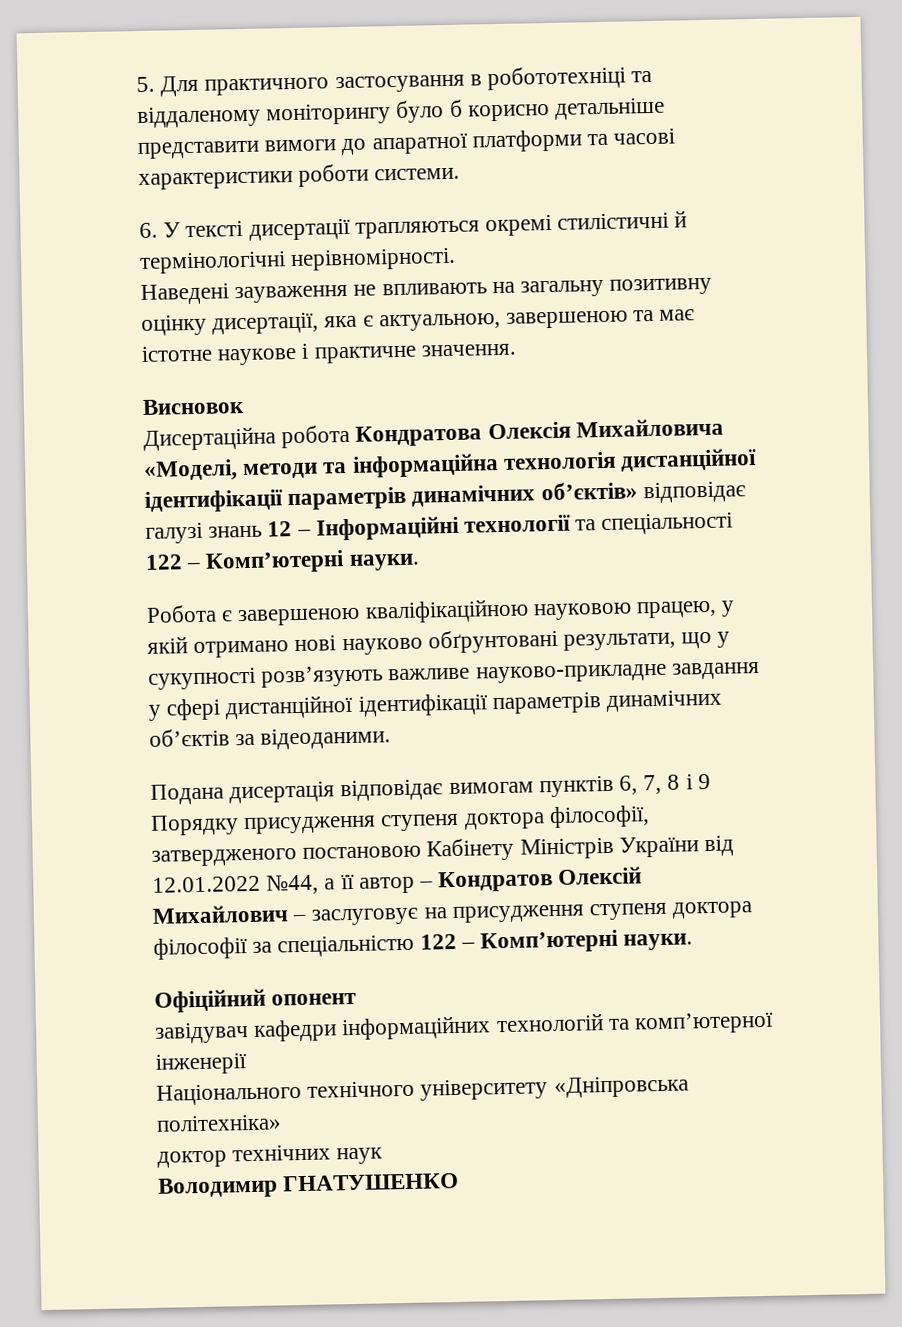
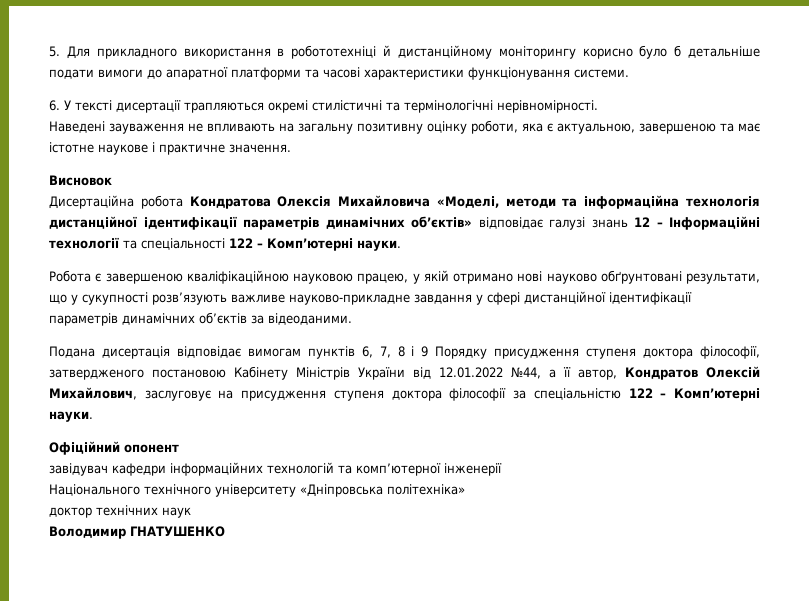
[204,65,653,96] [137,97,666,129] [137,140,260,160] практичного застосування в робототехніці та віддаленому моніторингу було б корисно детальніше представити -> [96,45,761,59] [49,69,94,79] прикладного використання в робототехніці й дистанційному моніторингу корисно було б детальніше подати
[298,163,370,187] роботи -> [468,67,570,80] функціонування
[674,210,688,228] й -> [386,102,400,111] та
[212,312,320,335] дисертації, -> [471,120,518,134] роботи,
[358,866,643,894] [152,904,308,924] автор – Кондратов Олексій Михайлович – -> [578,366,760,380] [49,387,137,400] автор, Кондратов Олексій Михайлович,

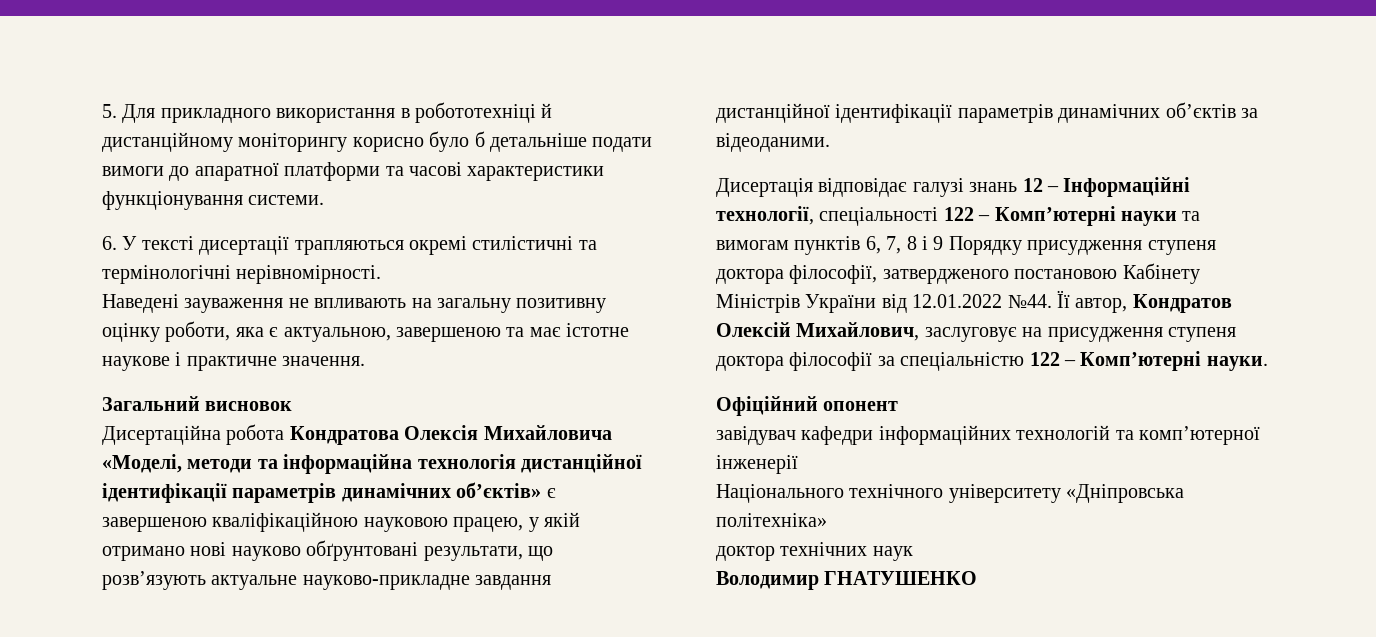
[49,175,112,186] Висновок -> [102,396,293,411] Загальний висновок
[478,216,760,230] [49,237,401,251] [49,270,91,282] відповідає галузі знань 12 – Інформаційні технології та спеціальності 122 – Комп’ютерні науки. // Робота -> (542, 490) none
[71,292,520,305] у сукупності розв’язують важливе науково-прикладне завдання у сфері -> [102,571,552,590] розв’язують актуальне науково-прикладне завдання
[49,346,241,359] Подана дисертація відповідає -> [716,177,1191,197] [716,206,1201,226] Дисертація відповідає галузі знань 12 – Інформаційні технології, спеціальності 122 – Комп’ютерні науки та
[511,367,571,379] №44, а її -> [1007,290,1070,308] №44. Її

